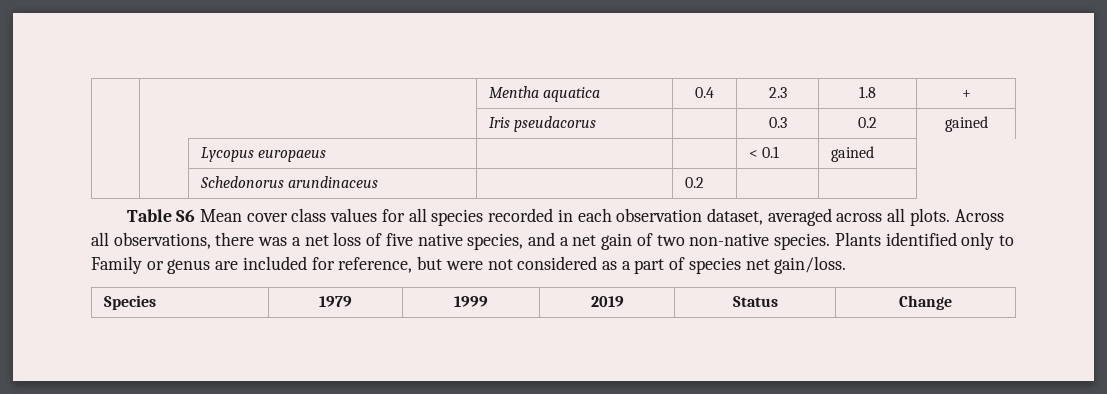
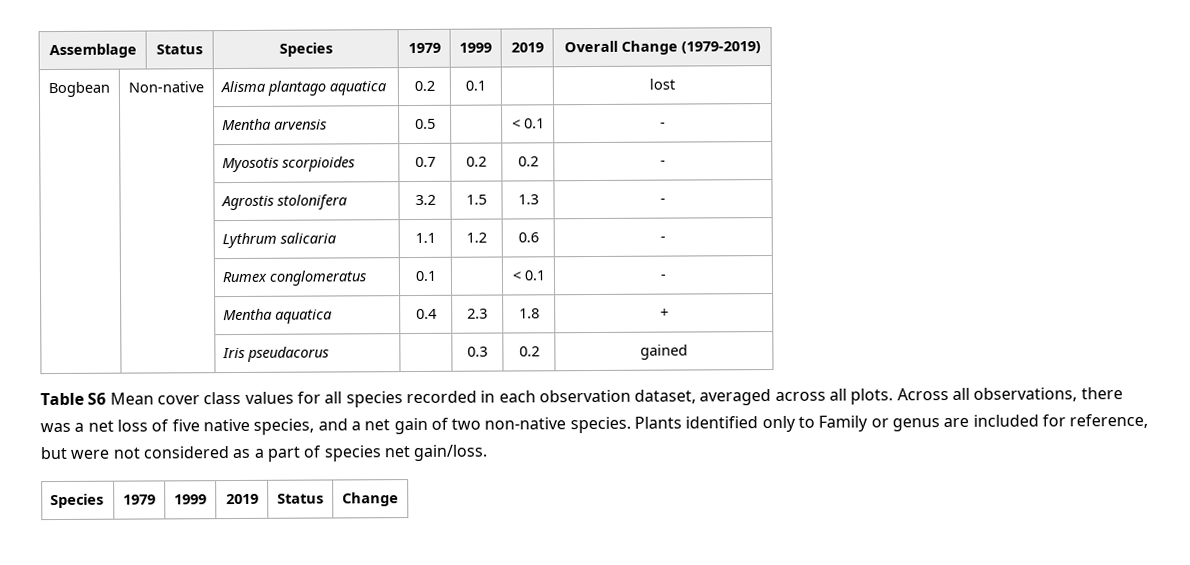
(488, 92) none -> [48,43,137,59] [156,44,203,55] [278,42,333,57] [407,42,441,54] [459,42,492,53] [510,42,544,53] [563,40,761,55] [48,81,110,98] [128,81,204,93] [220,80,387,96] [413,80,435,92] [465,80,486,91] [649,78,675,90] [222,118,328,131] [414,118,436,130] [511,118,545,129] [660,122,666,128] [222,156,356,173] [414,156,436,168] [466,156,487,167] [517,156,539,167] [660,160,666,166] [221,194,348,211] [414,194,436,206] [466,194,487,205] [517,194,539,205] [660,198,666,204] [222,232,337,249] [414,232,436,244] [466,232,487,243] [517,232,539,243] [660,236,666,242] [222,270,368,286] [414,270,436,282] [511,270,545,281] [660,274,666,280] Assemblage | Status | Species | 1979 | 1999 | 2019 | Overall Change (1979-2019) // Bogbean | Non-native | Alisma plantago aquatica | 0.2 | 0.1 | | lost // | | Mentha arvensis | 0.5 | | < 0.1 | - // | | Myosotis scorpioides | 0.7 | 0.2 | 0.2 | - // | | Agrostis stolonifera | 3.2 | 1.5 | 1.3 | - // | | Lythrum salicaria | 1.1 | 1.2 | 0.6 | - // | | Rumex conglomeratus | 0.1 | | < 0.1 | - //
[200,147,327,162] [748,146,780,158] [830,146,874,162] [199,176,379,188] [684,177,704,188] // | | Lycopus europaeus | | | < 0.1 | gained // | | Schedonorus arundinaceus | | 0.2 | | -> (688, 352) none

